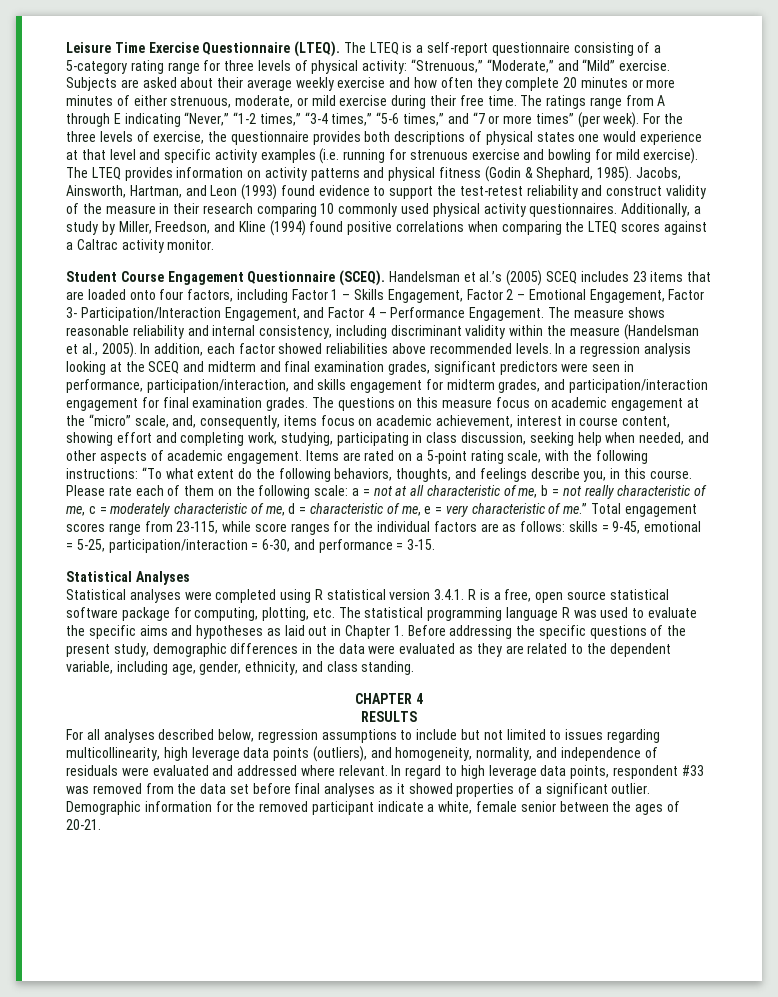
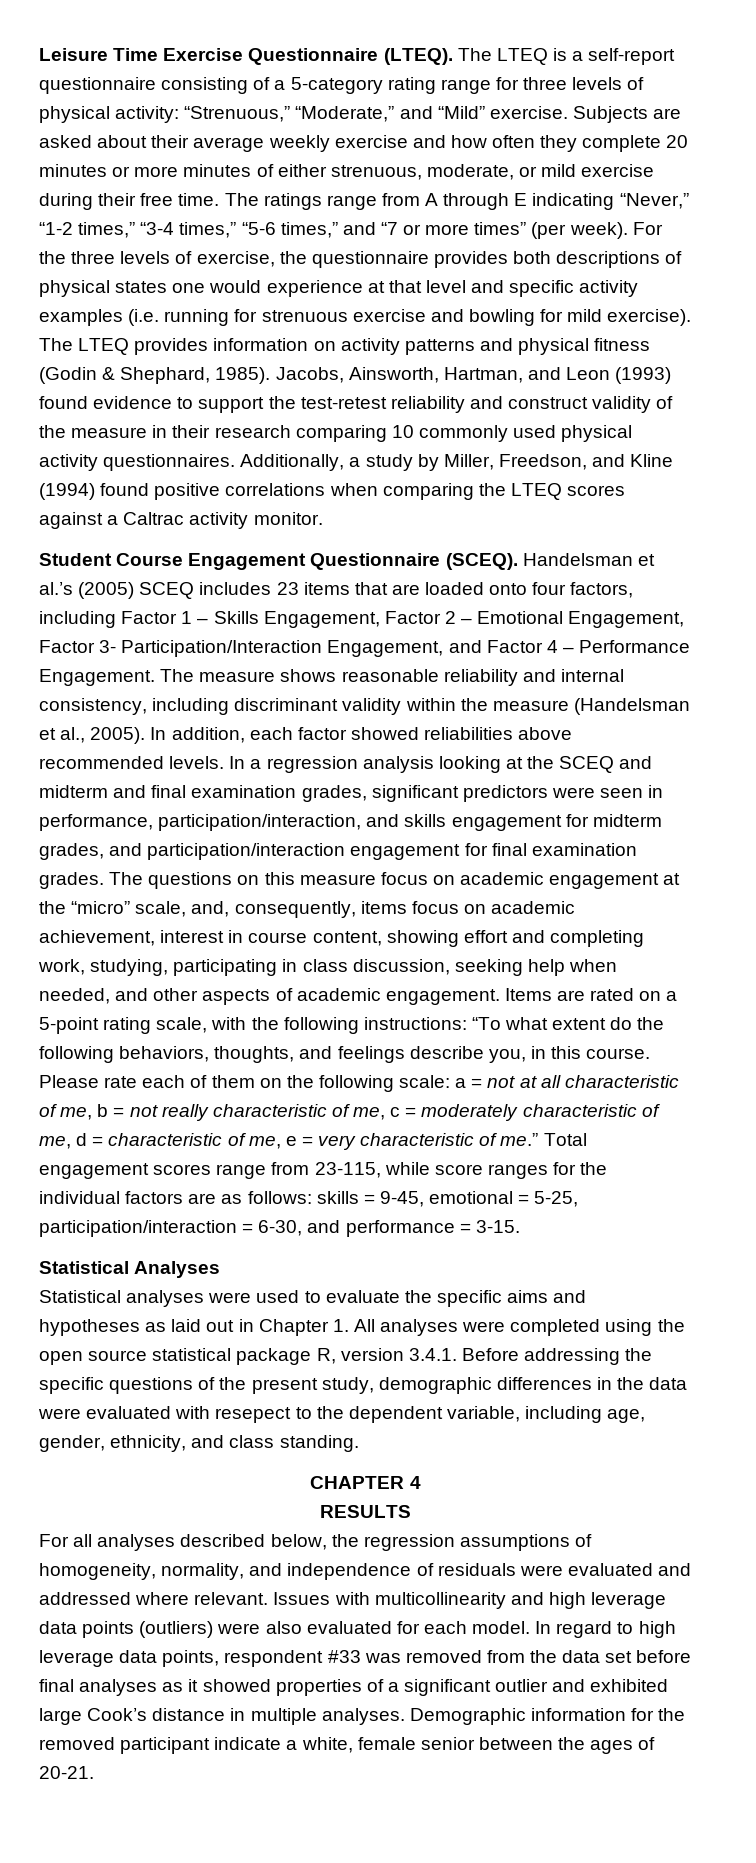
[215,589,669,603] [66,607,597,621] completed using R statistical version 3.4.1. R is a free, open source statistical software package for computing, plotting, etc. The statistical programming language R was -> (252, 1297) none
(404, 630) none -> [353,1319,685,1336] [39,1348,457,1365] All analyses were completed using the open source statistical package R, version 3.4.1.
[459,643,568,657] as they are related -> [175,1406,292,1423] with resepect
(255, 735) none -> [331,1534,359,1547] the
[400,729,660,743] [66,746,392,762] to include but not limited to issues regarding multicollinearity, high leverage data points (outliers), and -> [575,1534,593,1547] of
(388, 770) none -> [273,1592,667,1609] [39,1621,531,1638] Issues with multicollinearity and high leverage data points (outliers) were also evaluated for each model.
[611,783,651,794] outlier. -> [495,1679,669,1692] [39,1708,405,1725] outlier and exhibited large Cook’s distance in multiple analyses.

